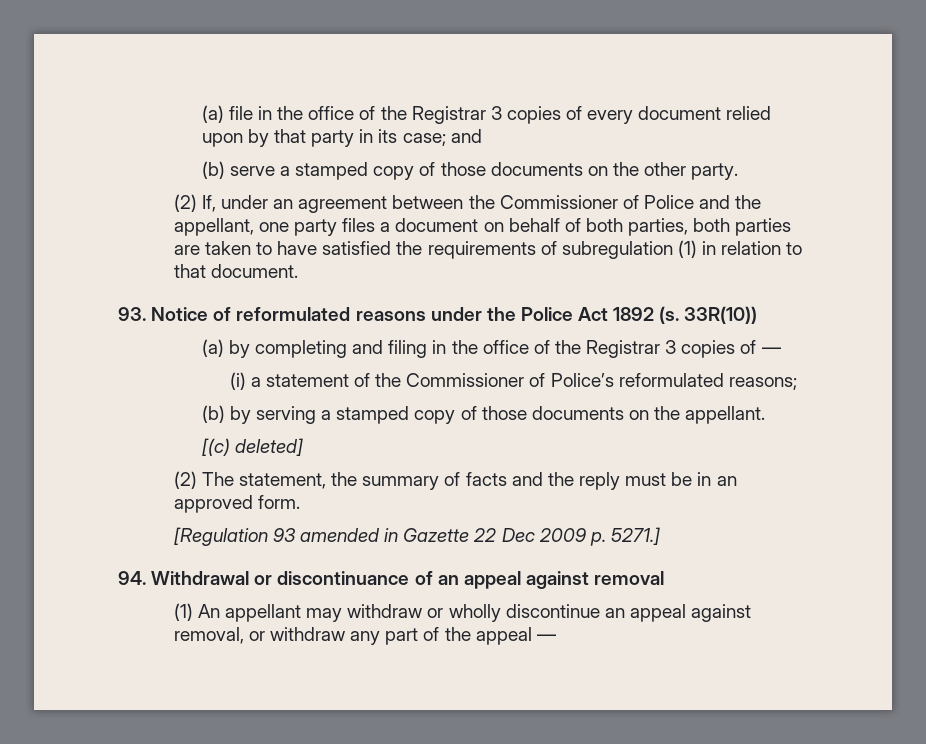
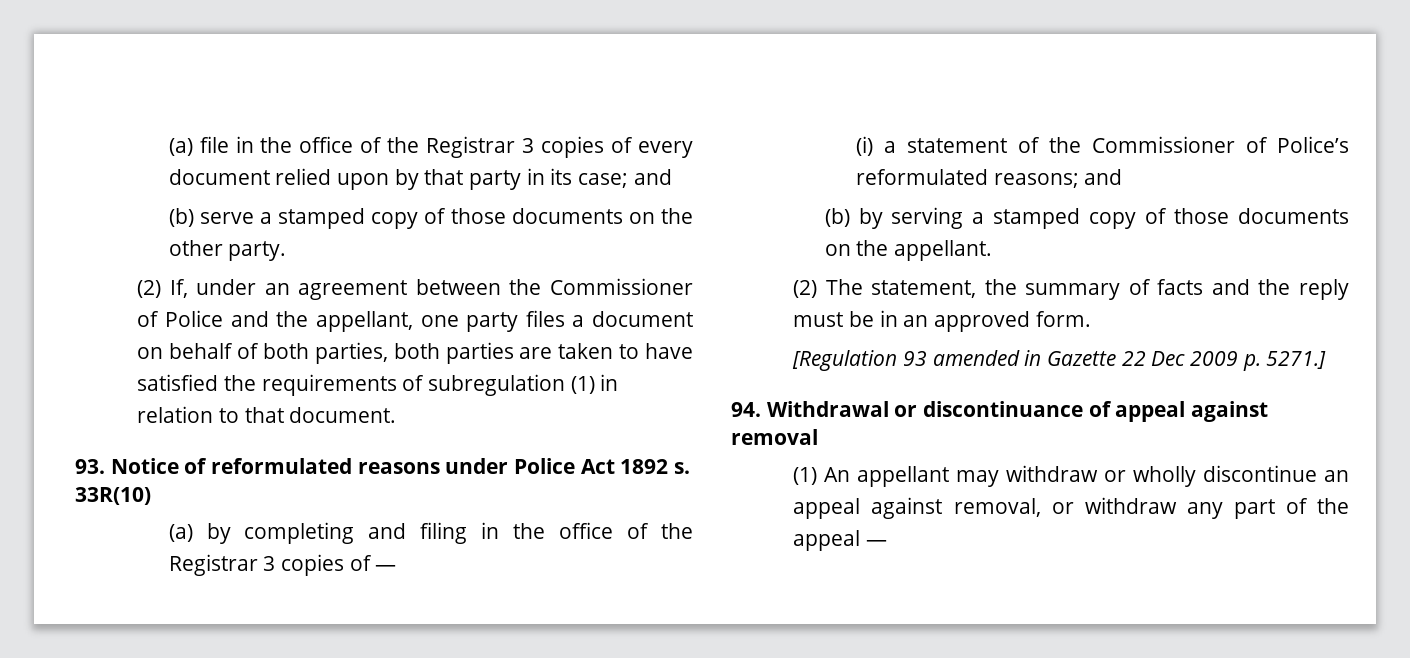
[486,307,516,321] the -> (509, 466) none
[659,306,758,324] (s. 33R(10)) -> [674,462,691,474] [75,487,151,505] s. 33R(10)
(797, 383) none -> [1084,169,1123,185] and
[201,438,303,456] // [(c) deleted] -> (992, 250) none
[437,575,459,585] an -> (1112, 409) none

